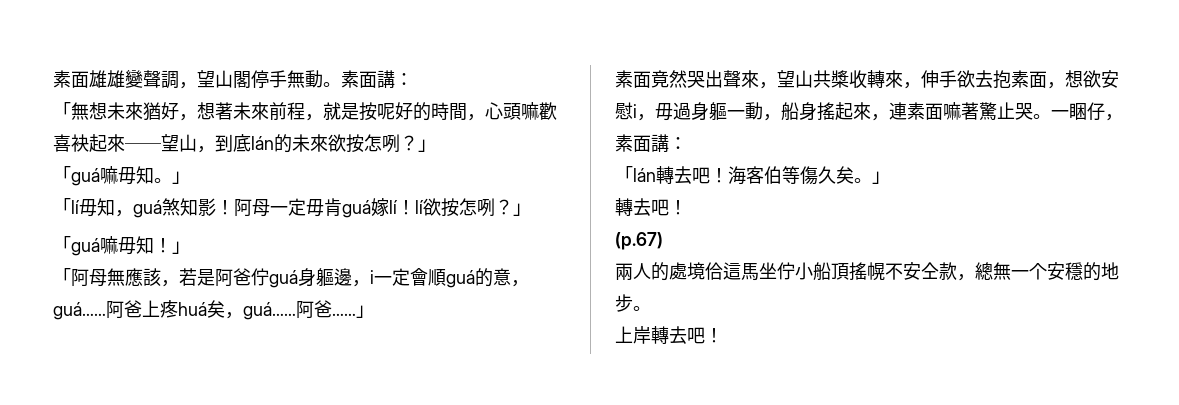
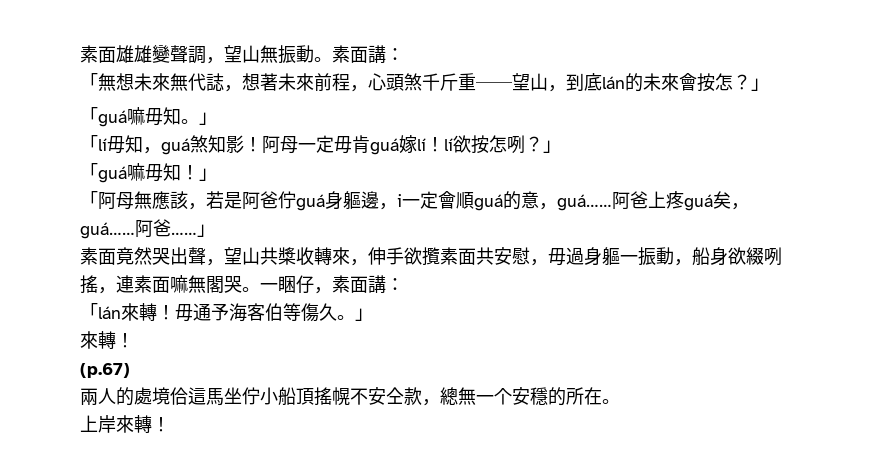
[233,70,305,89] 閣停手無 -> [260,45,296,64] 無振
[143,102,179,121] 猶好 -> [170,73,224,91] 無代誌
[323,102,557,121] [53,134,125,152] 就是按呢好的時間，心頭嘛歡喜袂起來 -> [368,73,476,91] 心頭煞千斤重
[328,134,400,153] 欲按怎咧 -> [679,73,733,92] 會按怎
[178,302,207,316] huá -> [684,194,713,211] guá
[741,70,759,88] 來 -> (206, 256) none
[975,70,1119,89] [615,102,637,120] 去抱素面，想欲安慰i -> [422,247,530,265] 攬素面共安慰
(745, 114) none -> [638,247,656,266] 振
[817,102,871,121] 搖起來 -> [728,247,782,266] [80,275,98,294] 欲綴咧搖
[961,102,1015,120] 著驚止 -> [188,275,224,294] 無閣
[656,166,728,184] 轉去吧！ -> [121,303,229,322] 來轉！毋通予
[836,166,890,184] [615,198,669,216] 矣。」 // 轉去吧 -> [337,308,373,321] [80,331,116,349] 。」 // 來轉
[1101,262,1119,280] [615,294,633,312] 地步 -> [566,387,602,405] 所在
[651,326,705,344] 轉去吧 -> [116,415,152,433] 來轉

